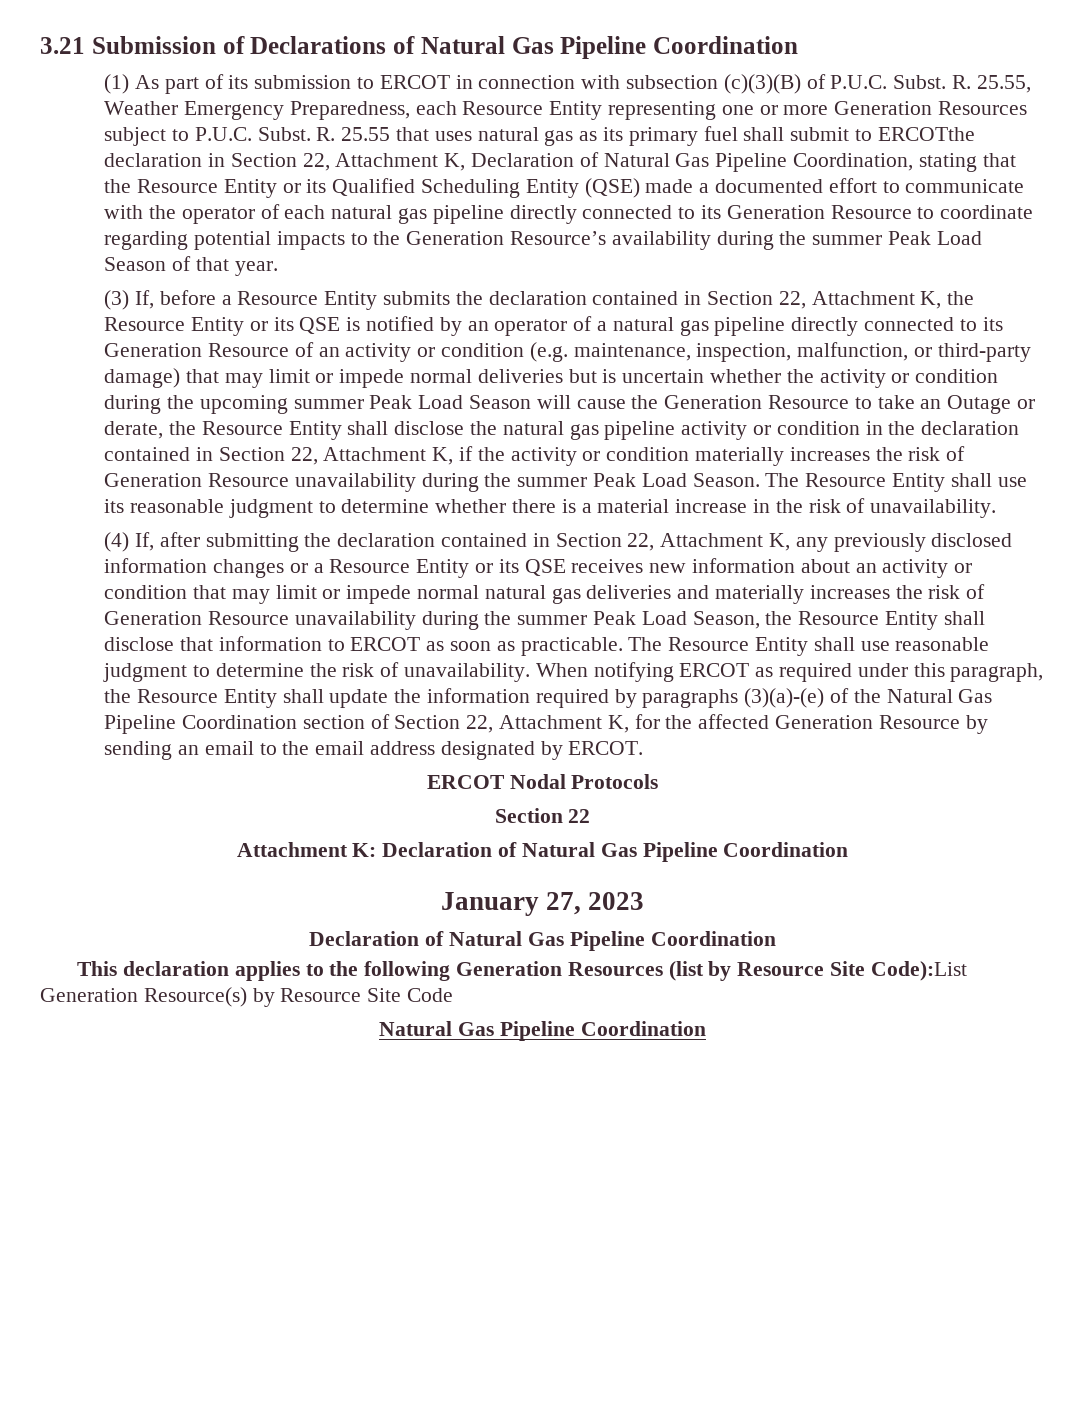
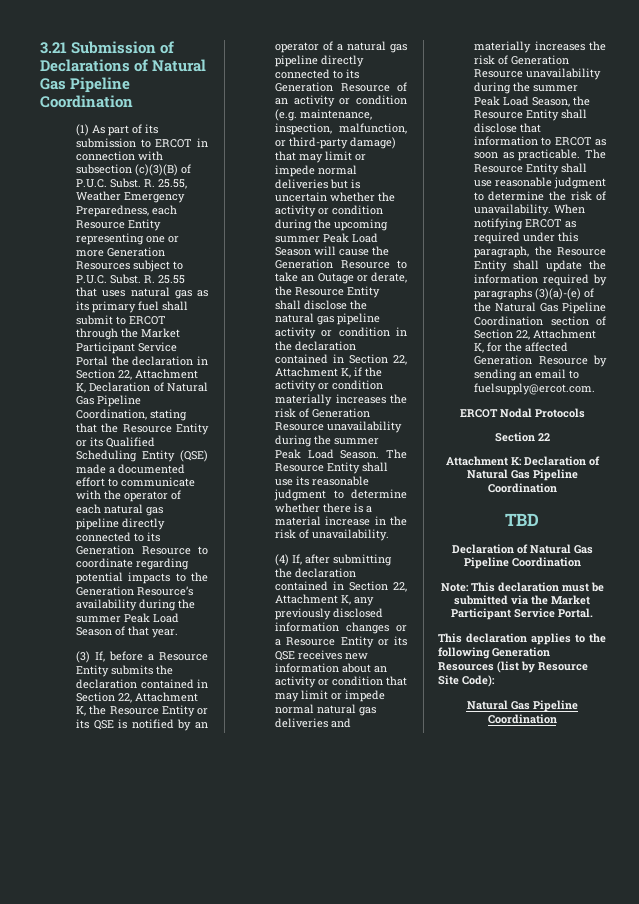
[877,127,975,141] ERCOTthe -> [128,316,166,325] [75,328,180,340] [75,342,177,354] [75,356,129,366] ERCOT through the Market Participant Service Portal the
[282,741,644,760] the email address designated by ERCOT. -> [473,383,595,395] fuelsupply@ercot.com.
[440,892,645,916] [309,931,776,951] January 27, 2023 // Declaration of Natural Gas Pipeline Coordination -> [505,513,539,526] [451,544,593,554] [463,557,581,569] [440,582,604,592] [454,595,590,605] [451,608,593,620] TBD // Declaration of Natural Gas Pipeline Coordination // Note: This declaration must be submitted via the Market Participant Service Portal.
[870,961,967,981] [40,987,454,1007] Code):List Generation Resource(s) by Resource Site Code -> [462,675,495,687] Code):

